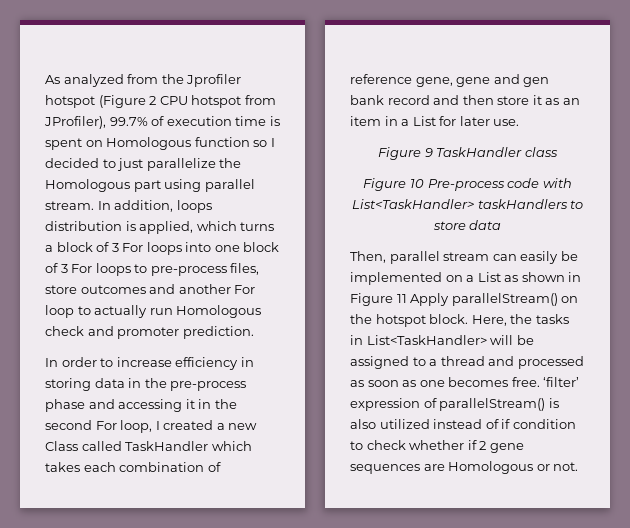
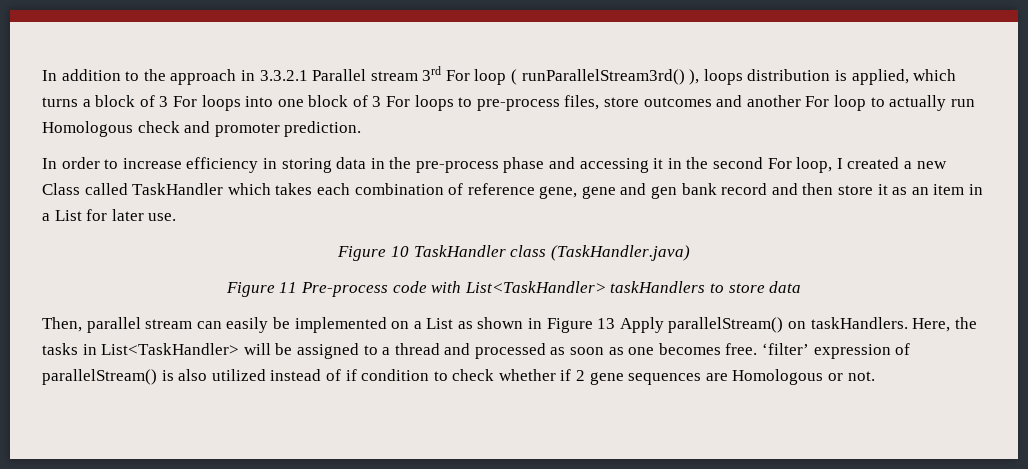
[45,74,242,87] [45,95,276,108] [44,116,280,129] [45,137,275,150] [45,158,242,171] [45,179,255,192] [45,200,174,212] As analyzed from the Jprofiler hotspot (Figure 2 CPU hotspot from JProfiler), 99.7% of execution time is spent on Homologous function so I decided to just parallelize the Homologous part using parallel stream. In addition, -> [42,66,700,85] In addition to the approach in 3.3.2.1 Parallel stream 3rd For loop ( runParallelStream3rd() ),
[424,148,433,157] 9 -> [390,246,409,257] 10
[363,178,424,191] // Figure 10 -> [550,245,690,261] [225,282,298,297] (TaskHandler.java) // Figure 11
[396,294,407,303] 11 -> [597,318,616,329] 13
[350,314,469,327] the hotspot block. -> [810,317,908,329] taskHandlers.

